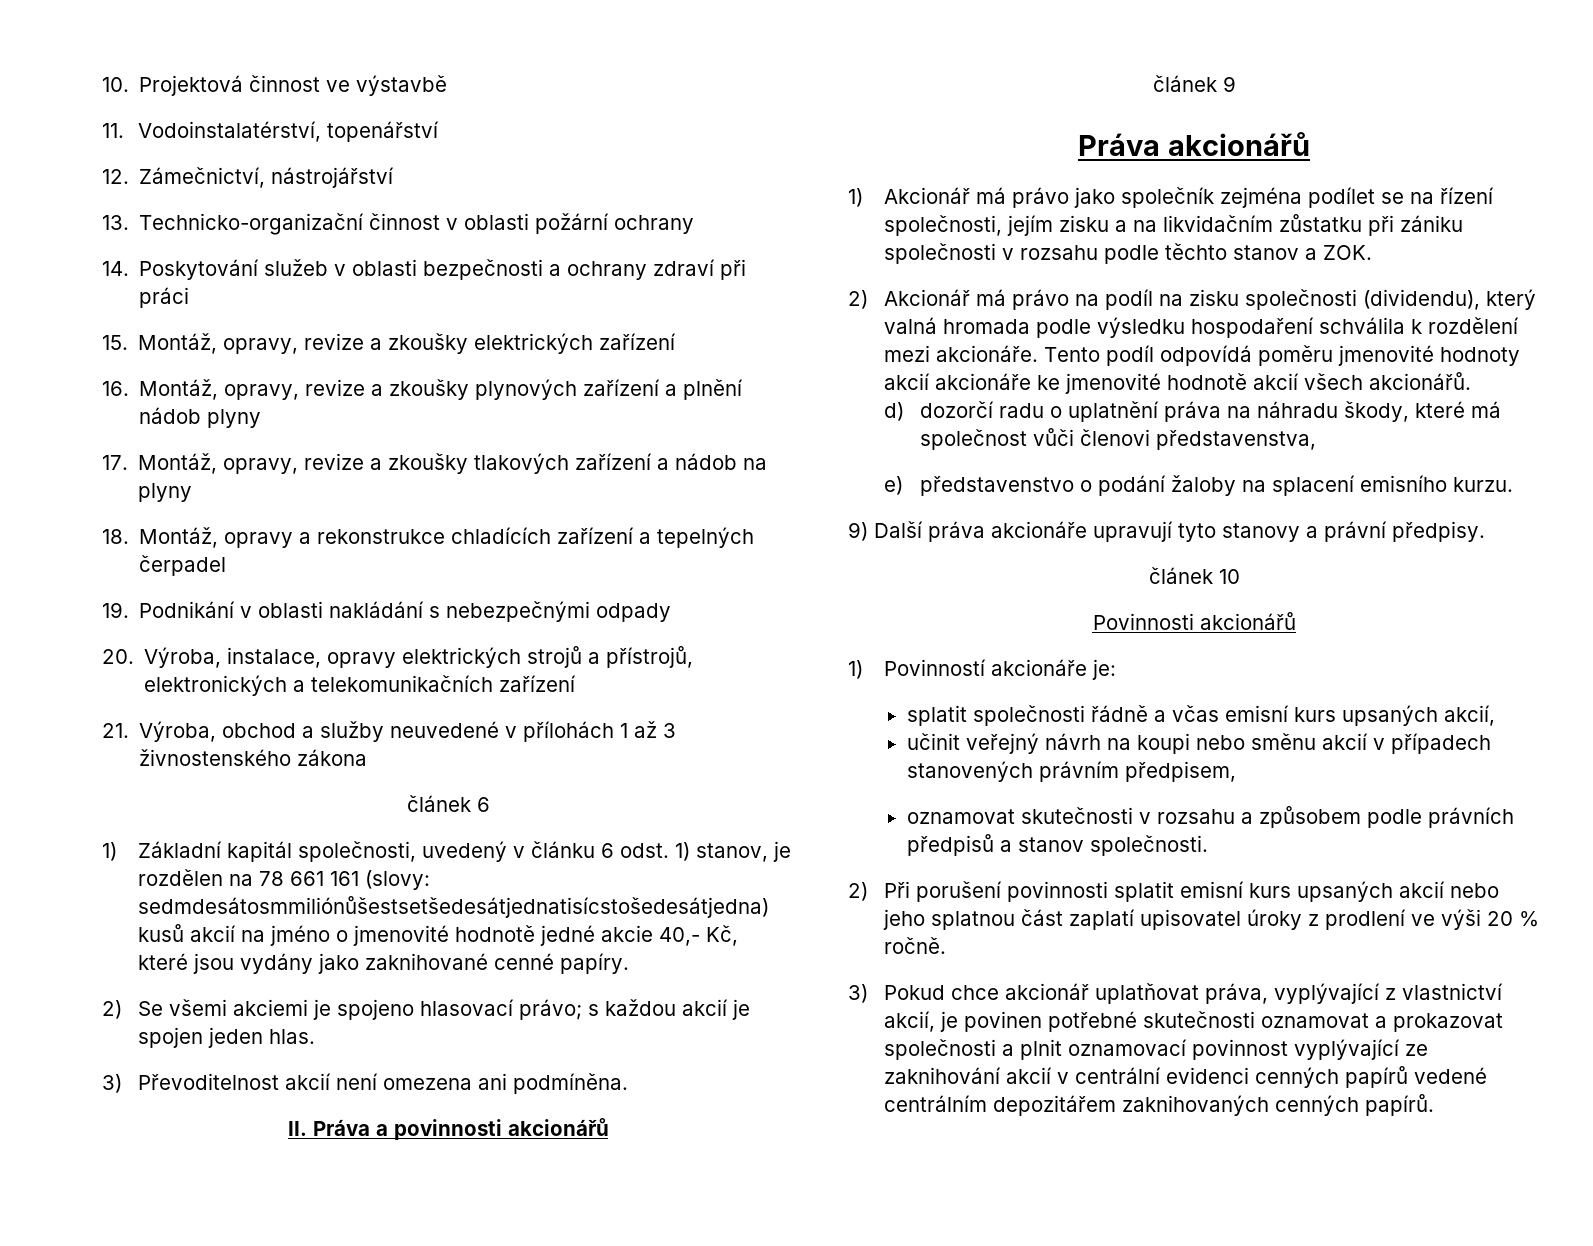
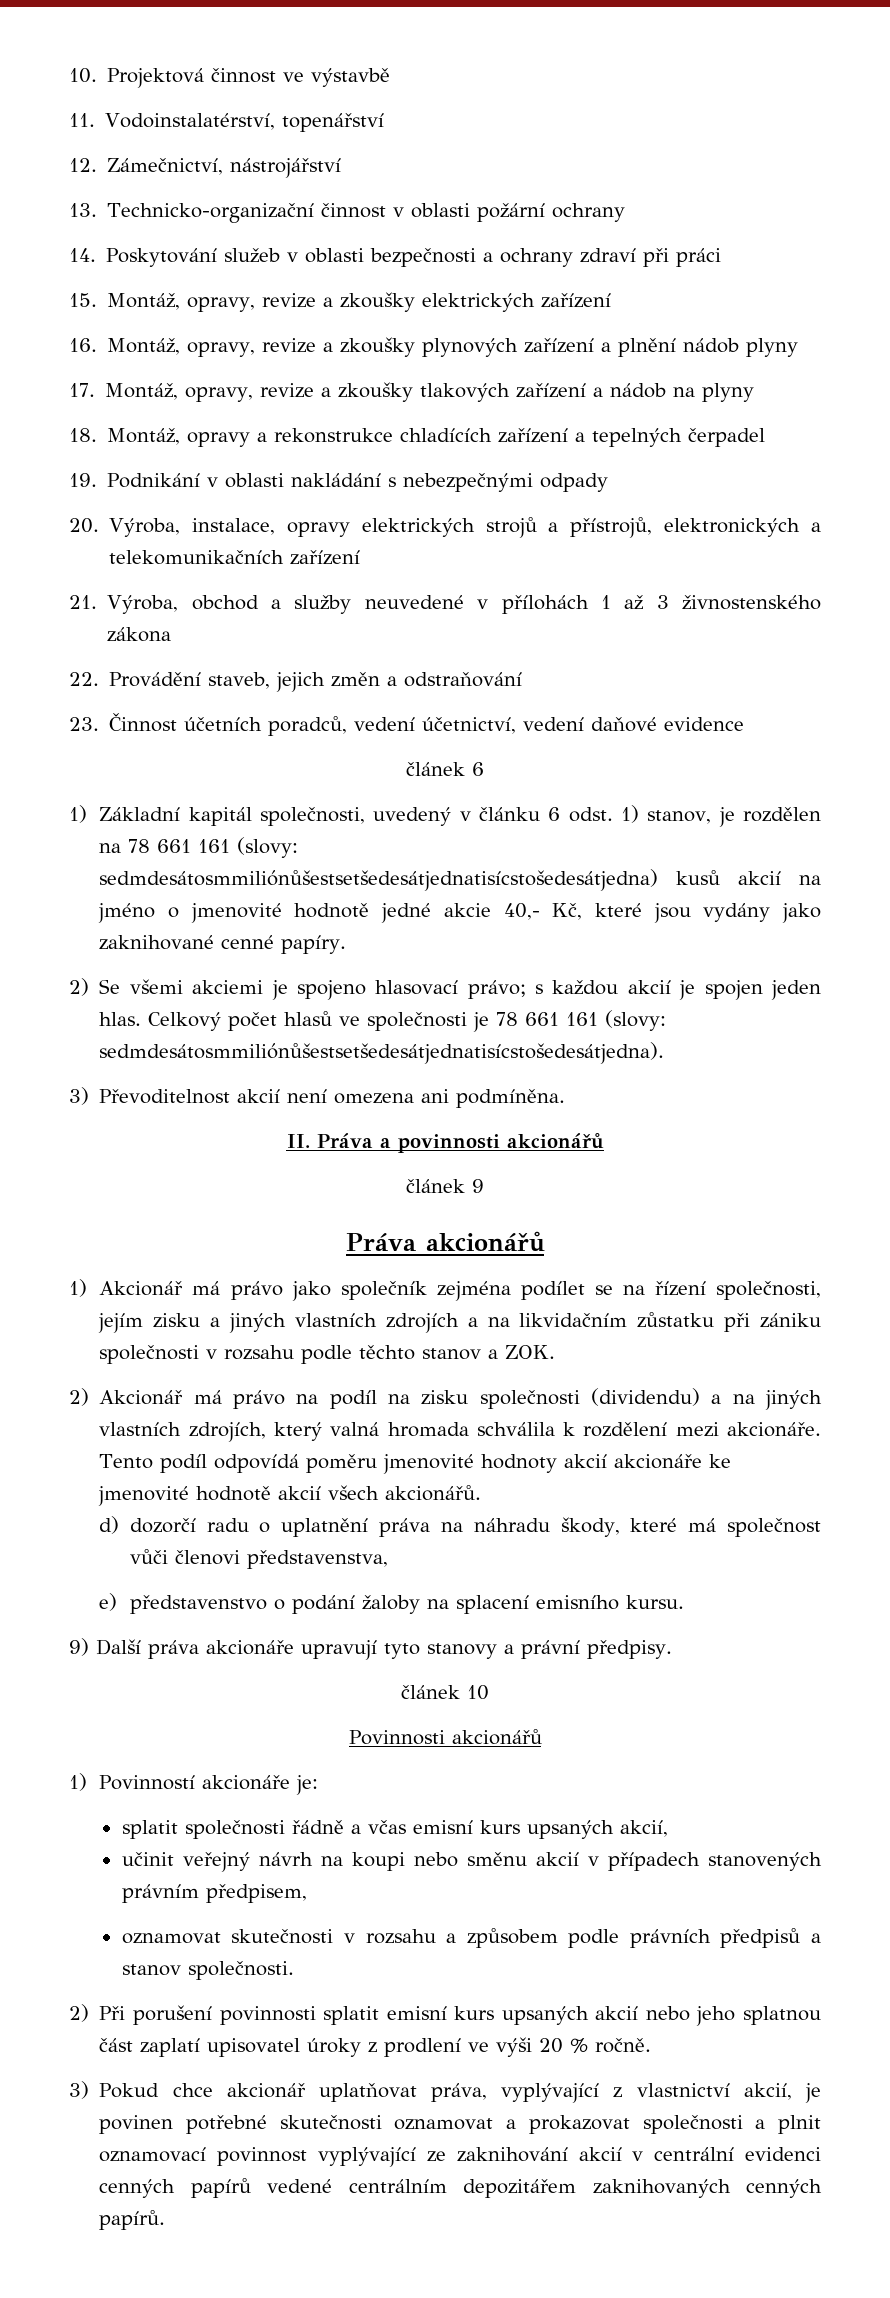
(368, 757) none -> [69,672,523,692] [69,713,745,736] // 22. Provádění staveb, jejich změn a odstraňování // 23. Činnost účetních poradců, vedení účetnictví, vedení daňové evidence
(316, 1036) none -> [148,1010,667,1032] [99,1042,665,1064] Celkový počet hlasů ve společnosti je 78 661 161 (slovy: sedmdesátosmmiliónůšestsetšedesátjednatisícstošedesátjedna).
(1128, 226) none -> [228,1313,478,1333] jiných vlastních zdrojích a
[1363,289,1537,310] [884,317,1315,338] (dividendu), který valná hromada podle výsledku hospodaření -> [591,1388,822,1410] [99,1422,469,1442] (dividendu) a na jiných vlastních zdrojích, který valná hromada
[1453,477,1514,492] kurzu. -> [625,1595,684,1609] kursu.

